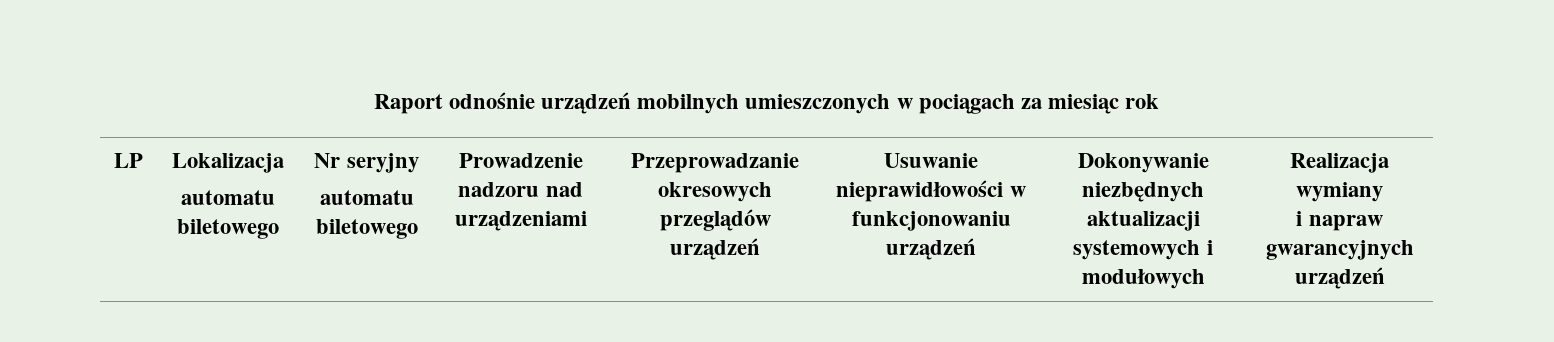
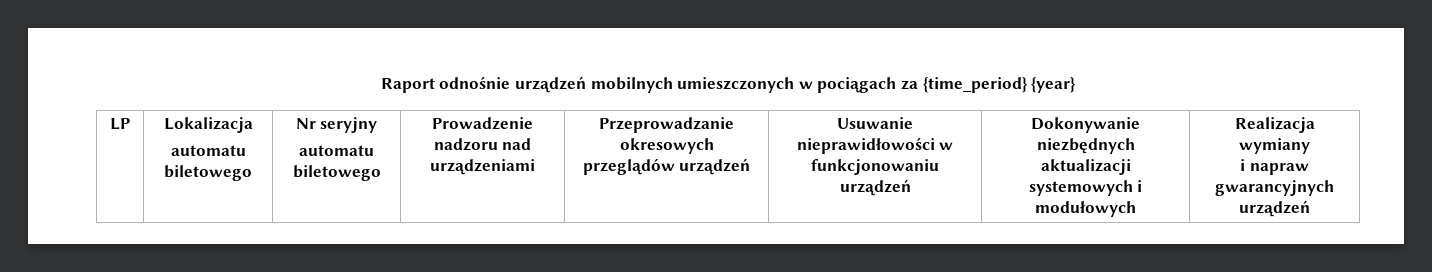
[1047,94,1159,114] miesiąc rok -> [922,77,1077,93] {time_period} {year}

